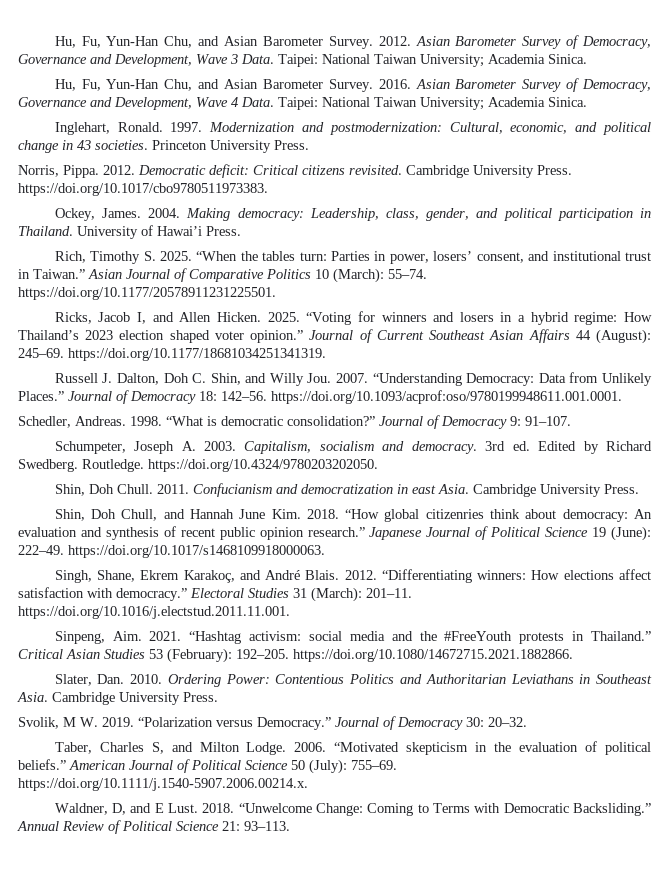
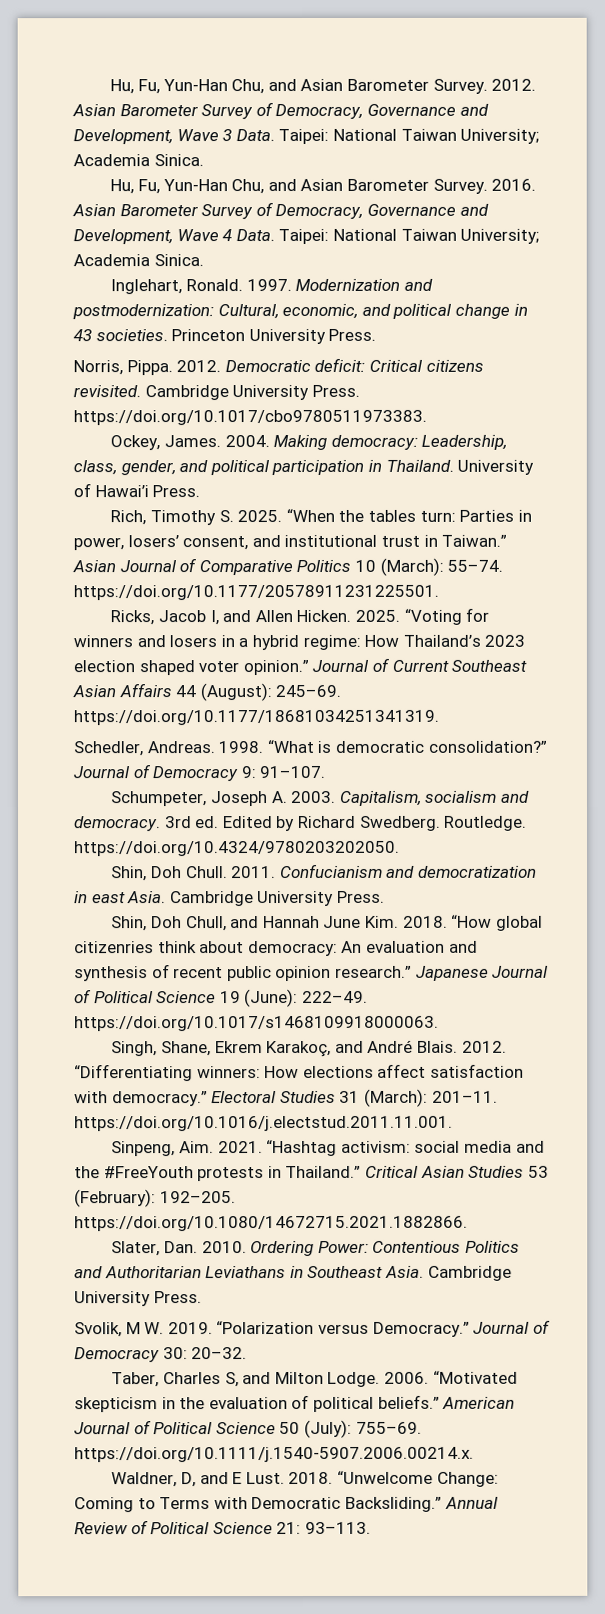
[54,372,652,386] [18,390,622,404] // Russell J. Dalton, Doh C. Shin, and Willy Jou. 2007. “Understanding Democracy: Data from Unlikely Places.” Journal of Democracy 18: 142–56. https://doi.org/10.1093/acprof:oso/9780199948611.001.0001. -> (439, 717) none

